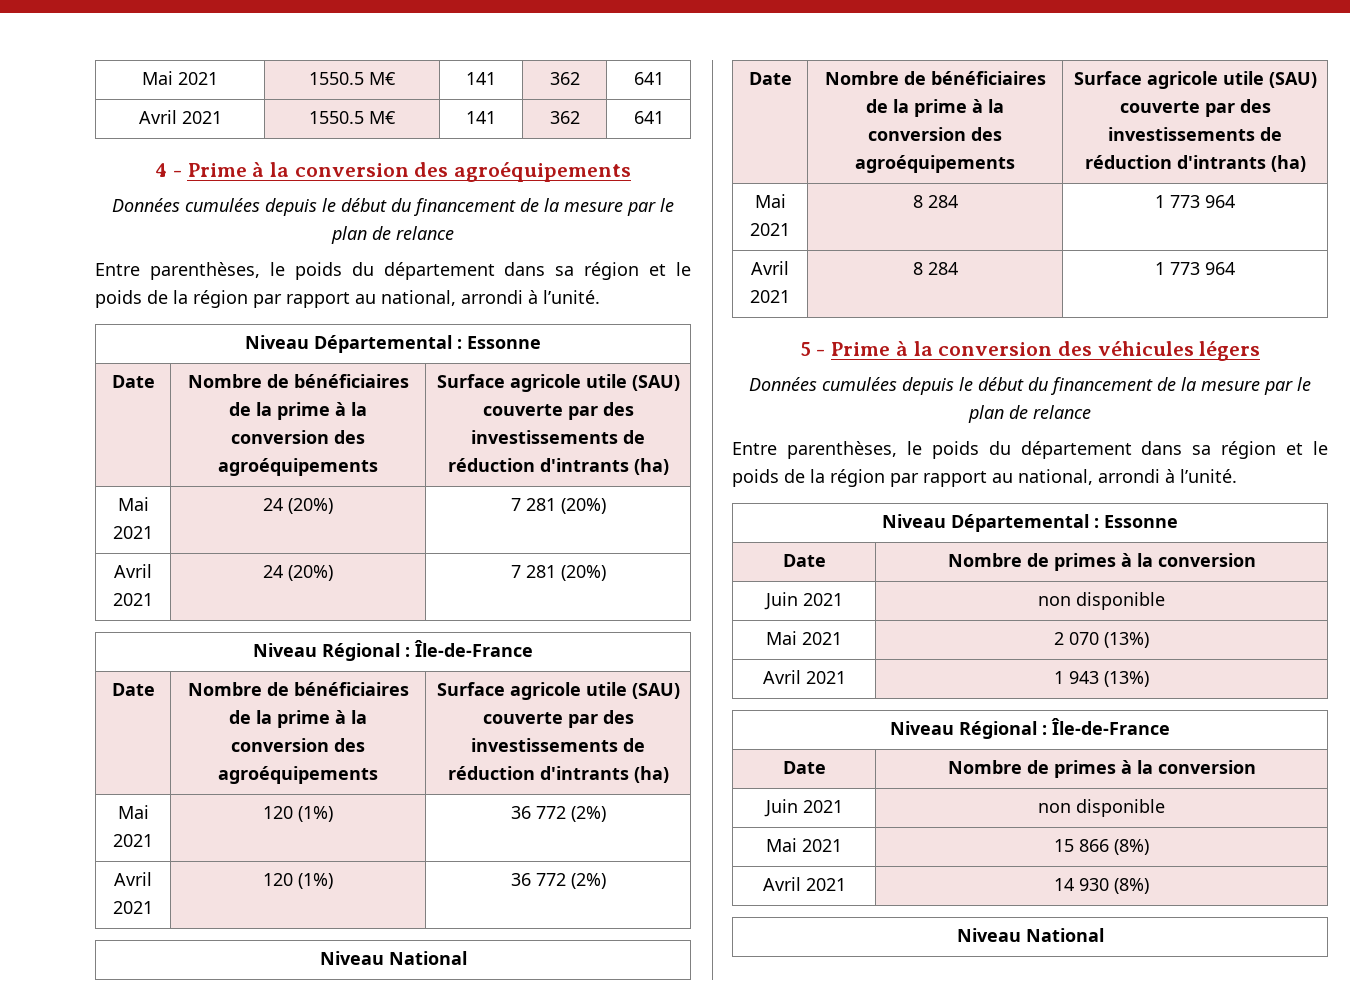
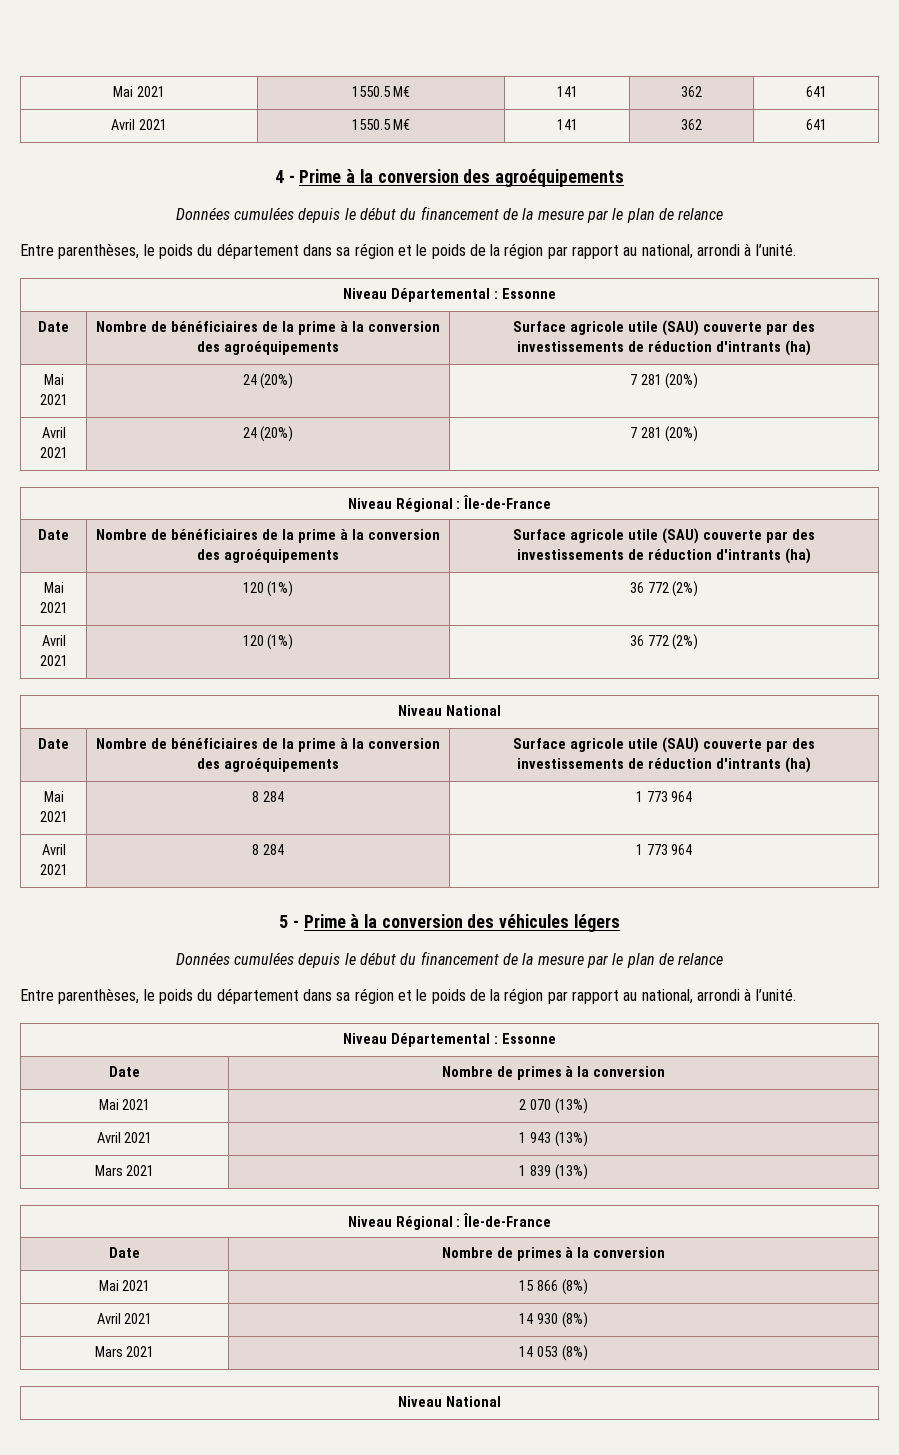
[763,592,843,610] [1038,592,1165,610] // Juin 2021 | non disponible -> (666, 1071) none
(1149, 679) none -> [94,1165,155,1176] [519,1164,588,1180] // Mars 2021 | 1 839 (13%)
[763,799,843,817] [1038,799,1165,817] // Juin 2021 | non disponible -> (666, 1252) none
(1149, 886) none -> [94,1346,155,1357] [519,1345,588,1361] // Mars 2021 | 14 053 (8%)

